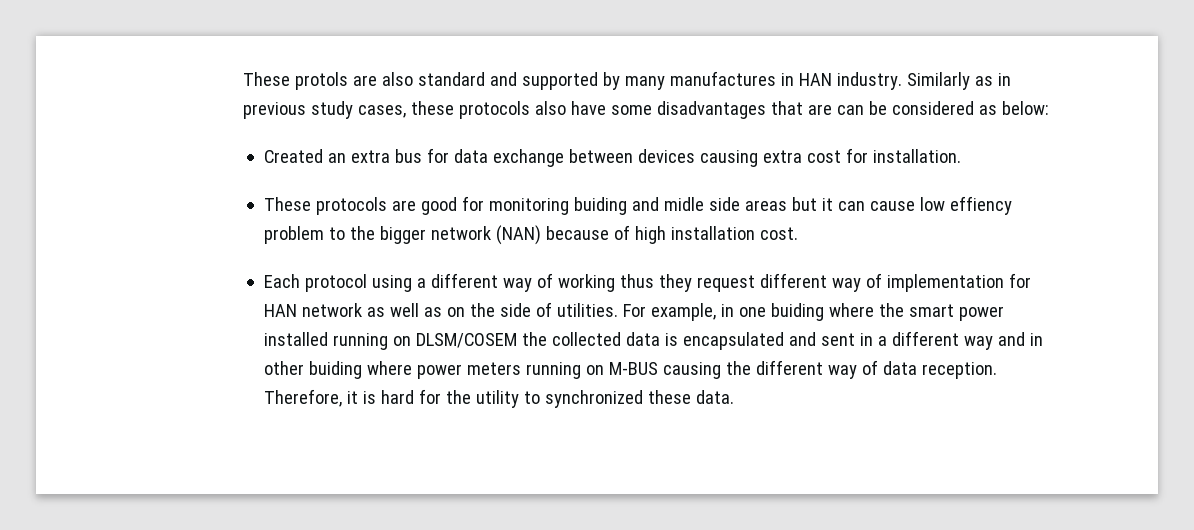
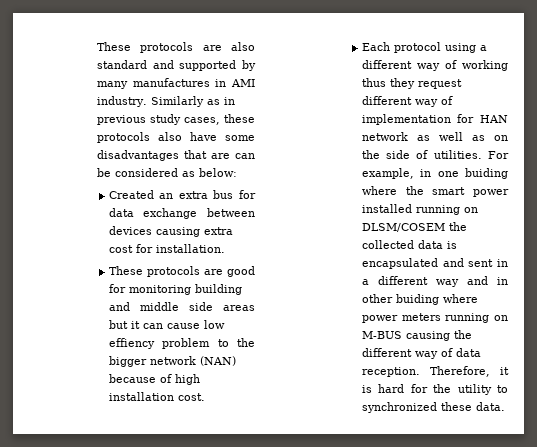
[243,72,349,90] These protols -> [96,42,194,53] These protocols
[799,73,833,86] HAN -> [230,79,255,87] AMI
[573,197,704,215] buiding and midle -> [194,284,242,295] [108,302,179,311] building and middle

